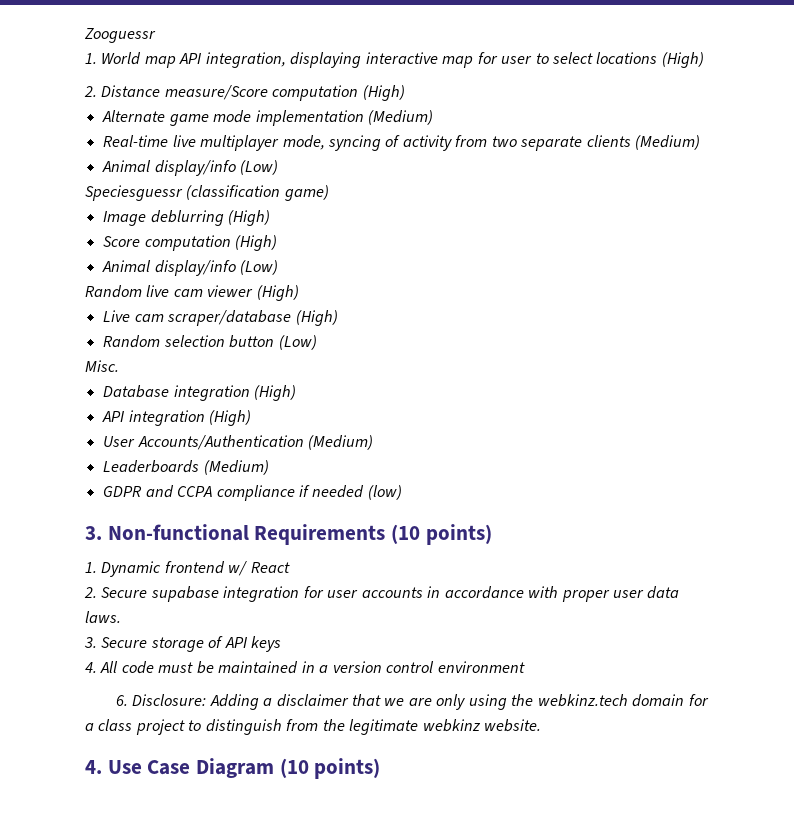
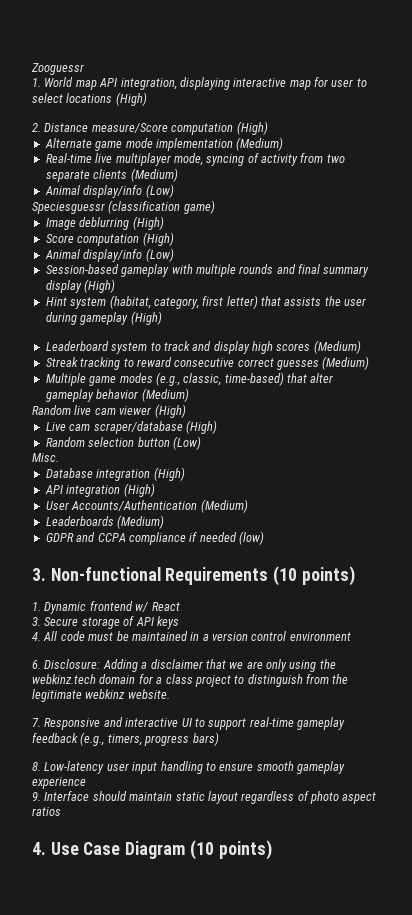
(279, 267) none -> [45,264,370,277] [45,279,116,293] [45,295,367,309] [45,311,162,325] [45,340,361,354] [45,356,370,370] [45,372,334,386] [45,388,189,402] // Session-based gameplay with multiple rounds and final summary display (High) // Hint system (habitat, category, first letter) that assists the user during gameplay (High) // Leaderboard system to track and display high scores (Medium) // Streak tracking to reward consecutive correct guesses (Medium) // Multiple game modes (e.g., classic, time-based) that alter gameplay behavior (Medium)
[84,586,680,602] [85,611,121,623] // 2. Secure supabase integration for user accounts in accordance with proper user data laws. -> (180, 606) none
(542, 725) none -> [32,717,345,730] [32,732,219,746] [32,761,345,774] [32,777,86,789] [32,791,377,804] [32,807,61,816] // 7. Responsive and interactive UI to support real-time gameplay feedback (e.g., timers, progress bars) // 8. Low-latency user input handling to ensure smooth gameplay experience // 9. Interface should maintain static layout regardless of photo aspect ratios

